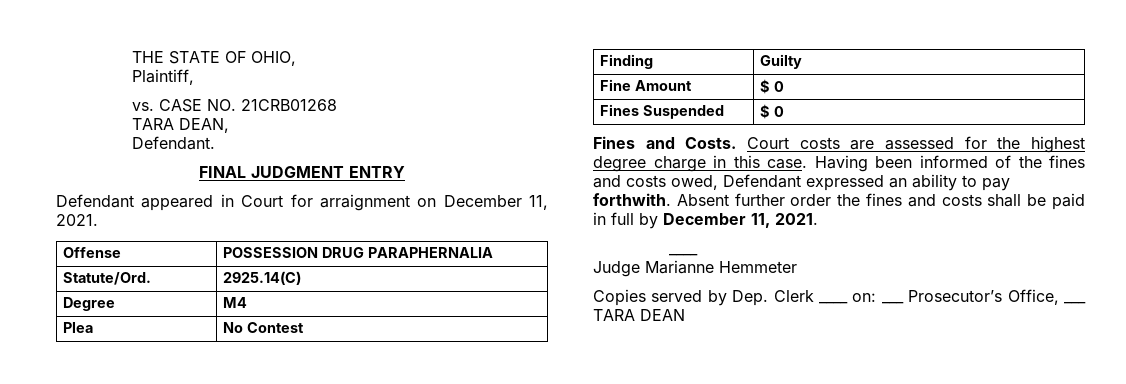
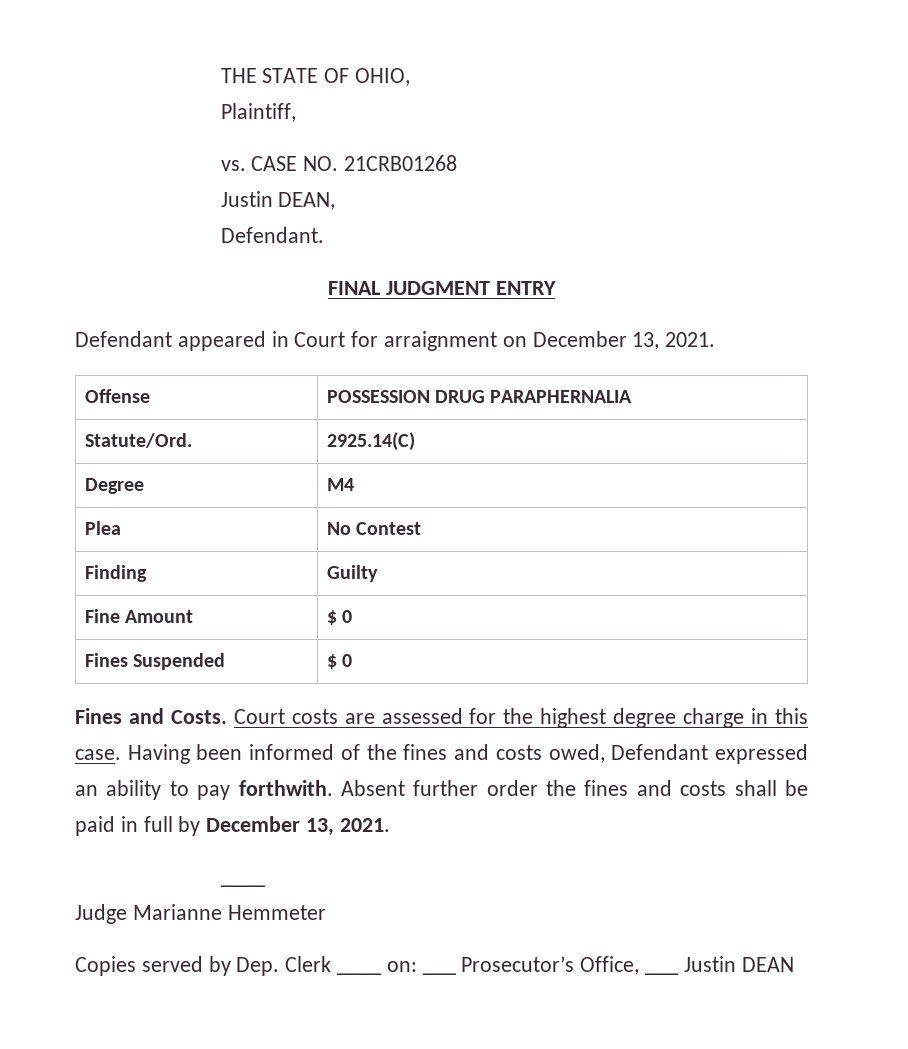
[132,118,175,130] TARA -> [220,191,273,207] Justin
[529,195,548,210] 11, -> [632,332,660,350] 13,
[751,213,770,228] 11, -> [306,818,335,836] 13,
[593,309,635,321] TARA -> [683,956,736,972] Justin

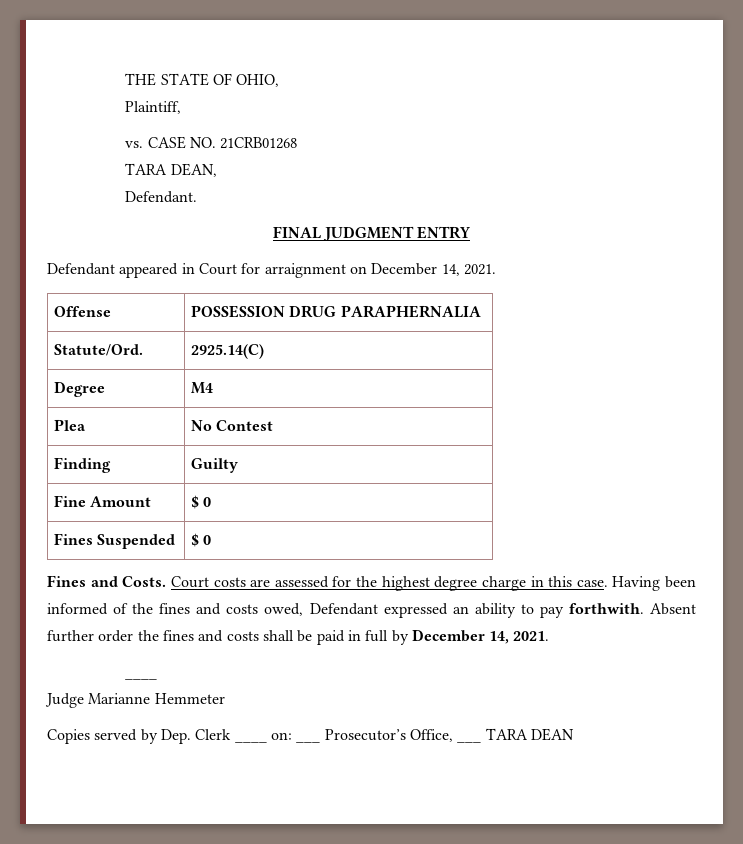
[220,191,273,207] Justin -> [125,163,168,175] TARA
[632,332,660,350] 13, -> [441,264,460,276] 14,
[306,818,335,836] 13, -> [489,631,510,644] 14,
[683,956,736,972] Justin -> [485,728,528,740] TARA

